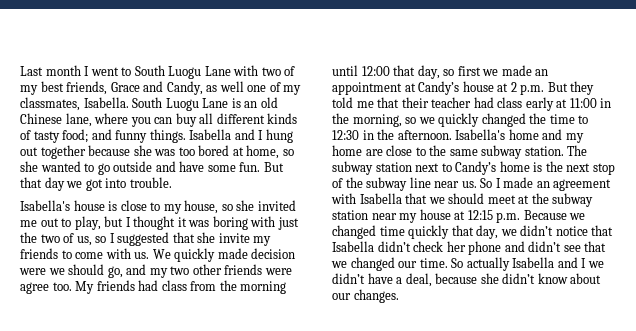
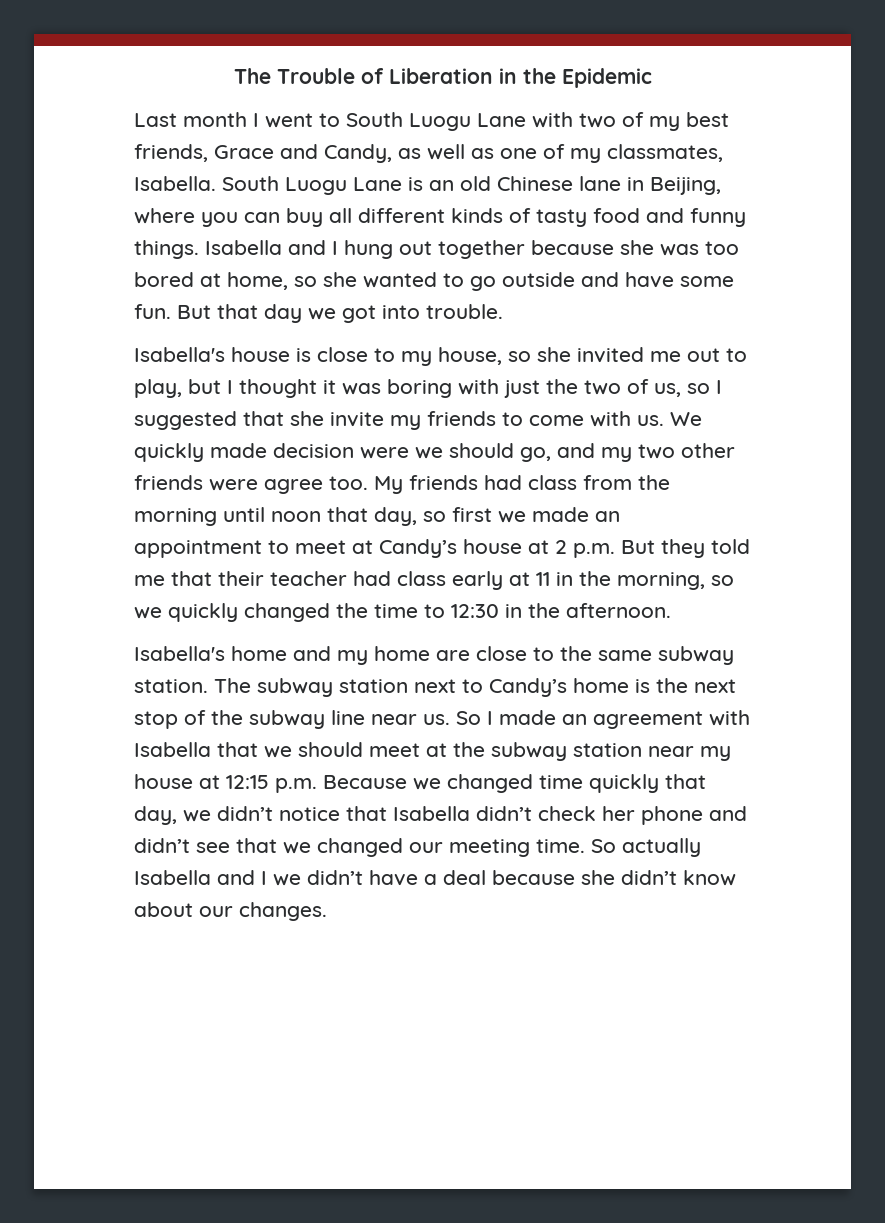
(20, 71) none -> [233,68,652,88] The Trouble of Liberation in the Epidemic //
(244, 86) none -> [471,148,494,159] as
[65,113,92,127] lane, -> [579,176,721,195] lane in Beijing,
[62,129,89,143] food; -> [593,208,640,223] food
[361,66,390,76] 12:00 -> [271,511,321,522] noon
(402, 88) none -> [268,540,346,554] to meet
[569,98,597,108] 11:00 -> [536,572,550,586] 11
(452, 135) none -> (671, 610) //
(418, 264) none -> [449,839,530,857] meeting
[405,273,432,287] deal, -> [443,870,486,885] deal

